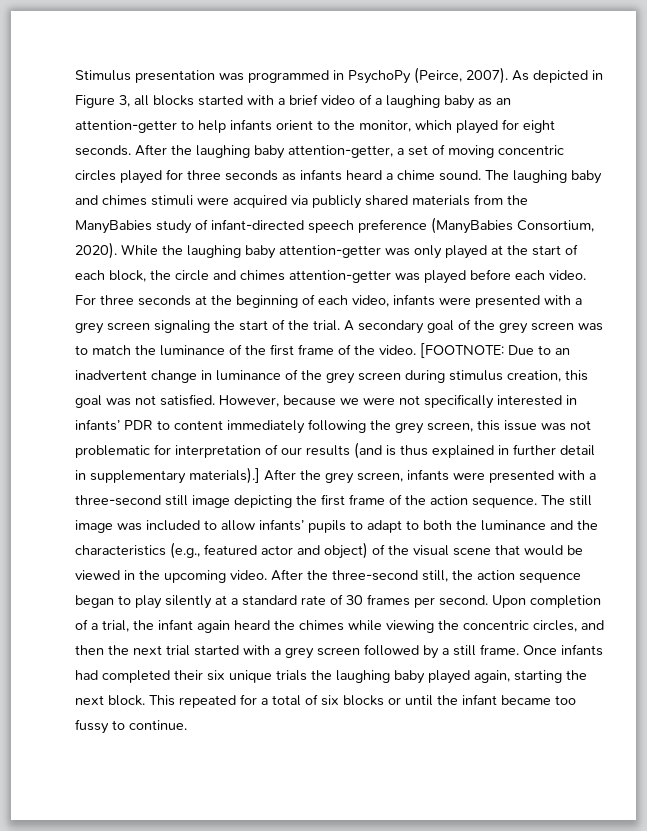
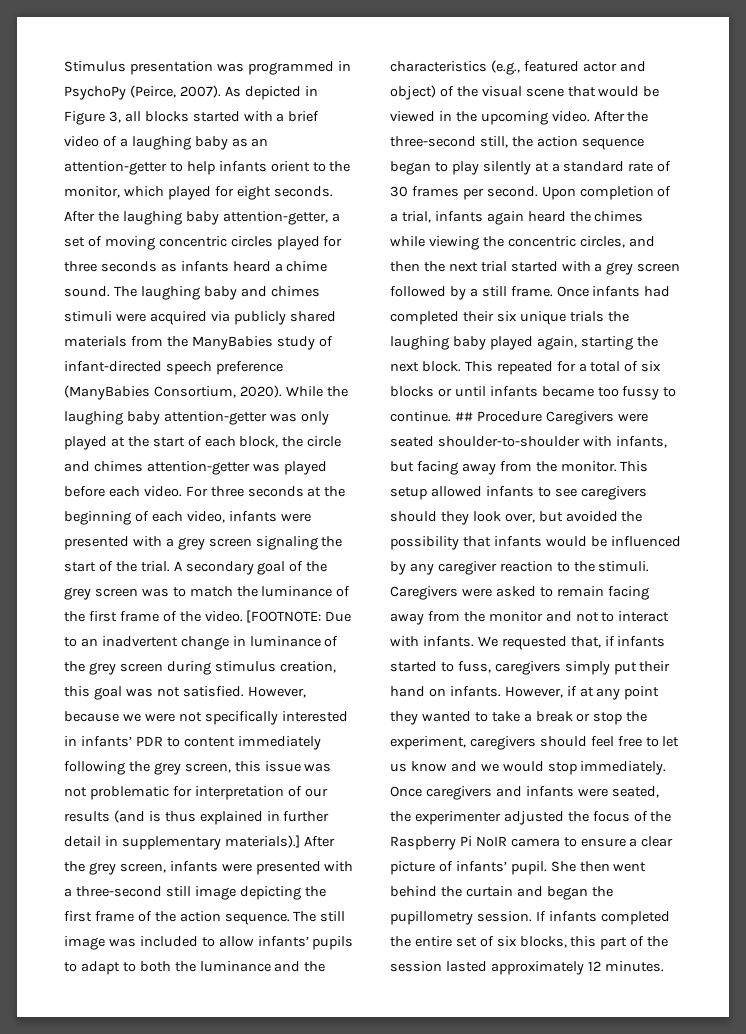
[133,619,193,630] the infant -> [434,211,483,222] infants
[437,694,497,705] the infant -> [489,386,538,397] infants
(187, 725) none -> [454,411,648,425] [390,436,667,448] [390,461,649,475] [390,486,647,500] [390,511,643,525] [390,536,681,550] [390,561,650,575] [390,586,649,600] [390,611,670,625] [390,636,666,650] [390,661,671,675] [390,686,660,700] [390,711,648,725] [390,736,680,750] [390,761,667,775] [390,786,659,800] [390,811,672,825] [390,836,674,850] [390,861,647,875] [390,886,613,900] [390,911,670,925] [390,936,669,950] [390,961,664,975] ## Procedure Caregivers were seated shoulder-to-shoulder with infants, but facing away from the monitor. This setup allowed infants to see caregivers should they look over, but avoided the possibility that infants would be influenced by any caregiver reaction to the stimuli. Caregivers were asked to remain facing away from the monitor and not to interact with infants. We requested that, if infants started to fuss, caregivers simply put their hand on infants. However, if at any point they wanted to take a break or stop the experiment, caregivers should feel free to let us know and we would stop immediately. Once caregivers and infants were seated, the experimenter adjusted the focus of the Raspberry Pi NoIR camera to ensure a clear picture of infants’ pupil. She then went behind the curtain and began the pupillometry session. If infants completed the entire set of six blocks, this part of the session lasted approximately 12 minutes.

